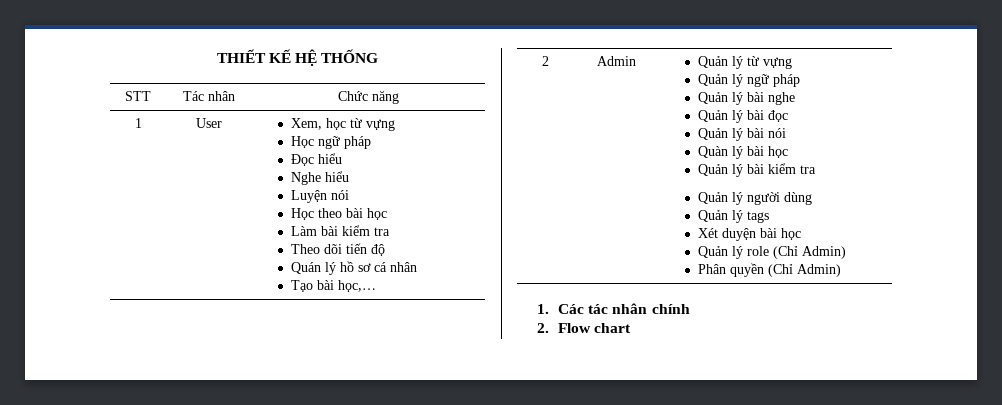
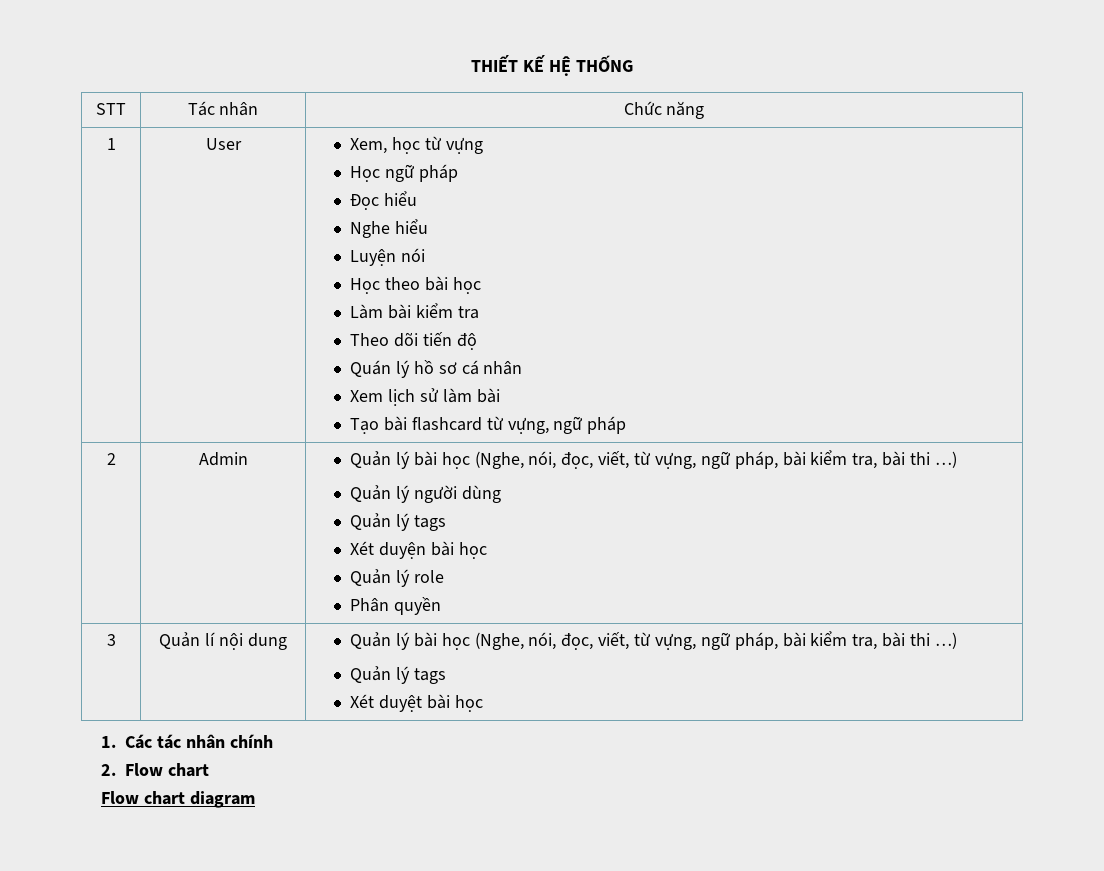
[290,280,376,292] [541,56,549,66] [596,56,636,66] [697,56,792,69] [697,74,800,87] [697,92,795,105] [697,110,788,123] [697,128,786,141] [697,146,788,159] [697,163,816,177] Tạo bài học,… // 2 | Admin | Quản lý từ vựng // Quản lý ngữ pháp // Quản lý bài nghe // Quản lý bài đọc // Quản lý bài nói // Quàn lý bài học // Quản lý bài kiểm tra -> [350,388,500,406] [350,416,627,434] [106,453,116,465] [198,452,248,466] [350,450,957,469] Xem lịch sử làm bài // Tạo bài flashcard từ vựng, ngữ pháp // 2 | Admin | Quản lý bài học (Nghe, nói, đọc, viết, từ vựng, ngữ pháp, bài kiểm tra, bài thi …)
[772,246,846,259] (Chỉ Admin) -> (444, 576) none
[767,264,841,277] (Chỉ Admin) -> [106,634,116,646] [159,632,287,650] [350,631,957,650] [350,666,446,684] [350,694,483,712] // 3 | Quản lí nội dung | Quản lý bài học (Nghe, nói, đọc, viết, từ vựng, ngữ pháp, bài kiểm tra, bài thi …) // Quản lý tags // Xét duyệt bài học
(632, 328) none -> [101,791,255,808] // Flow chart diagram

